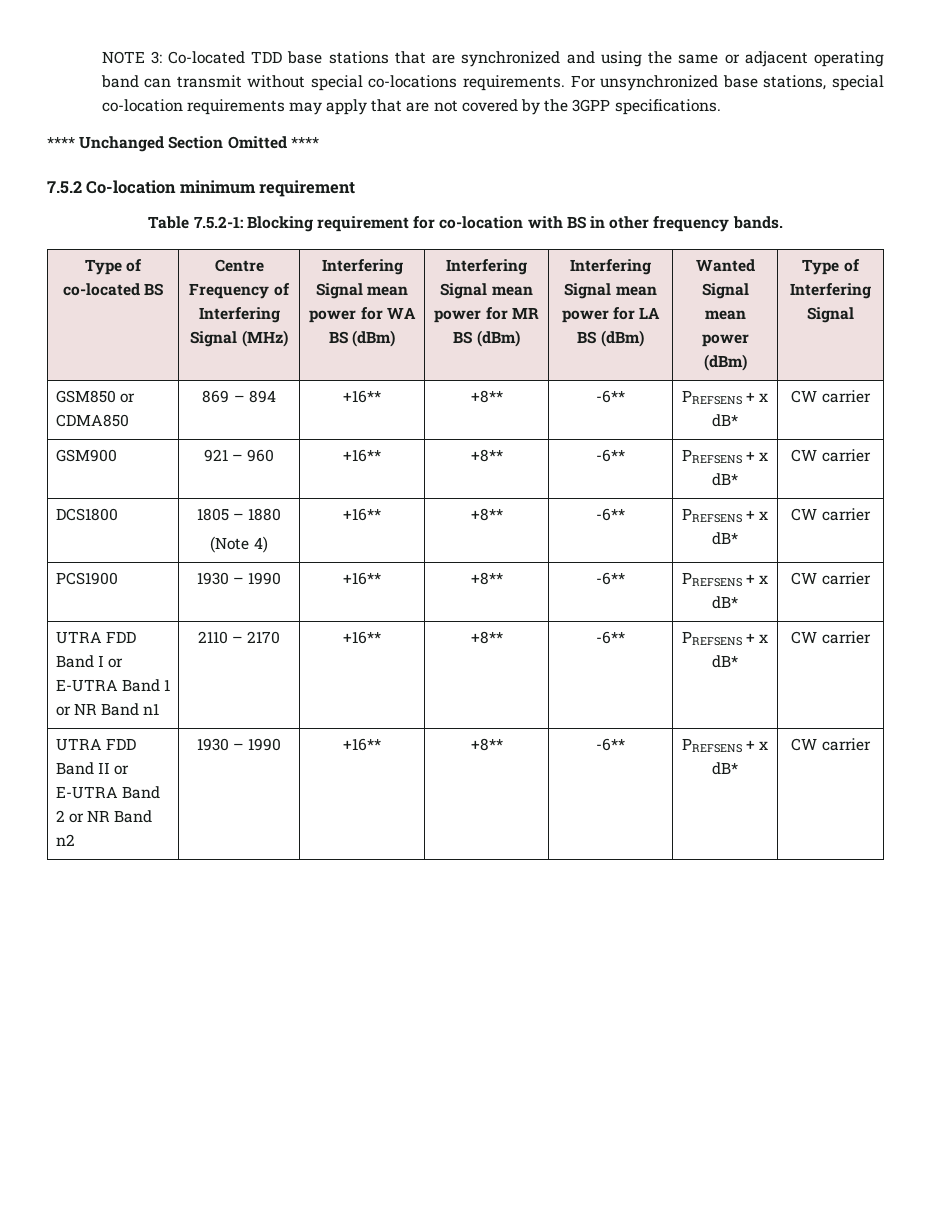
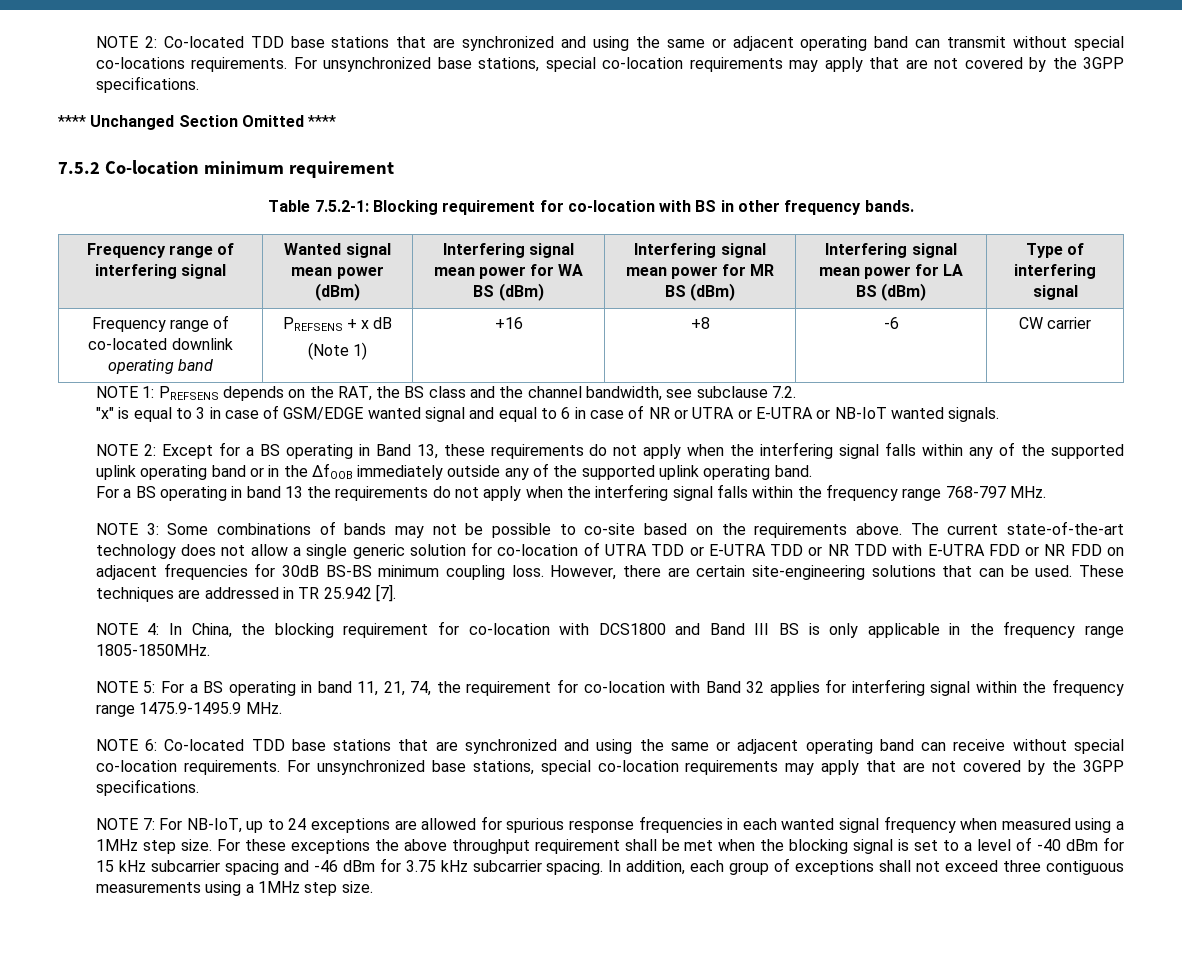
[101,51,162,64] NOTE 3: -> [95,36,157,48] NOTE 2:
[84,259,143,275] [62,283,164,296] [214,259,264,272] [189,283,290,299] [198,307,280,323] [190,330,288,347] [321,259,403,275] [315,283,363,299] Type of co-located BS | Centre Frequency of Interfering Signal (MHz) | Interfering Signal -> [86,243,235,258] [94,264,227,279] [284,243,391,258] [291,266,384,279] [315,283,360,301] [442,243,575,258] Frequency range of interfering signal | Wanted signal mean power (dBm) | Interfering signal
[440,283,488,299] Signal -> [720,243,766,258] signal
[564,283,612,299] Signal -> [911,243,957,258] signal
[695,259,755,272] [701,283,749,299] [704,310,746,320] [701,334,749,347] [703,354,747,371] [802,259,860,275] [790,283,871,299] [807,307,854,323] [55,390,135,403] [55,414,129,427] [202,390,276,403] [342,390,381,403] [470,390,503,403] [596,390,625,403] [681,390,769,405] [712,414,738,427] [791,390,871,403] [55,449,117,462] [203,449,275,462] [342,449,381,462] [470,449,503,462] [596,449,625,462] [681,449,769,464] [712,473,738,486] [791,449,871,462] [55,508,118,521] [196,508,282,521] [210,536,268,553] [342,508,381,521] [470,508,503,521] [596,508,625,521] [681,508,769,523] [712,532,738,545] [791,508,871,521] [55,572,118,585] [196,572,282,585] [342,572,381,585] [470,572,503,585] [596,572,625,585] [681,572,769,587] [712,596,738,609] [791,572,871,585] [55,631,136,644] [55,655,124,668] [55,679,171,692] [55,703,160,716] [197,631,281,644] [342,631,381,644] [470,631,503,644] [596,631,625,644] [681,631,769,646] [712,655,738,668] [791,631,871,644] [55,738,136,751] [55,762,130,775] [55,786,160,799] [55,810,153,823] [55,834,75,846] [196,738,282,751] [342,738,381,751] [470,738,503,751] [596,738,625,751] [681,738,769,753] [712,762,738,775] [791,738,871,751] Wanted Signal mean power (dBm) | Type of Interfering Signal // GSM850 or CDMA850 | 869 – 894 | +16** | +8** | -6** | PREFSENS + x dB* | CW carrier // GSM900 | 921 – 960 | +16** | +8** | -6** | PREFSENS + x dB* | CW carrier // DCS1800 | 1805 – 1880 // (Note 4) | +16** | +8** | -6** | PREFSENS + x dB* | CW carrier // PCS1900 | 1930 – 1990 | +16** | +8** | -6** | PREFSENS + x dB* | CW carrier // UTRA FDD Band I or E-UTRA Band 1 or NR Band n1 | 2110 – 2170 | +16** | +8** | -6** | PREFSENS + x dB* | CW carrier // UTRA FDD Band II or E-UTRA Band 2 or NR Band n2 | 1930 – 1990 | +16** | +8** | -6** | PREFSENS + x dB* | CW carrier -> [1025,243,1085,258] [1014,264,1096,279] [1032,285,1078,300] [91,315,230,332] [88,338,233,350] [107,359,214,374] [282,317,393,331] [307,342,368,360] [494,317,523,329] [690,317,710,329] [883,317,899,329] [1018,317,1092,329] [95,386,797,401] [95,405,1000,422] [95,442,1125,459] [95,463,812,480] [95,484,1046,501] [95,521,1125,538] [95,542,1125,559] [95,563,1125,580] [95,584,396,602] [95,621,1124,638] [95,644,210,656] [95,679,1124,696] [95,702,282,717] [95,739,1124,754] [95,760,1124,775] [95,779,199,796] [95,816,1125,833] [95,837,1124,854] [95,858,1125,875] [95,881,373,896] Type of interfering signal // Frequency range of co-located downlink operating band | PREFSENS + x dB // (Note 1) | +16 | +8 | -6 | CW carrier // NOTE 1: PREFSENS depends on the RAT, the BS class and the channel bandwidth, see subclause 7.2. // "x" is equal to 3 in case of GSM/EDGE wanted signal and equal to 6 in case of NR or UTRA or E-UTRA or NB-IoT wanted signals. // NOTE 2: Except for a BS operating in Band 13, these requirements do not apply when the interfering signal falls within any of the supported uplink operating band or in the ΔfOOB immediately outside any of the supported uplink operating band. // For a BS operating in band 13 the requirements do not apply when the interfering signal falls within the frequency range 768-797 MHz. // NOTE 3: Some combinations of bands may not be possible to co-site based on the requirements above. The current state-of-the-art technology does not allow a single generic solution for co-location of UTRA TDD or E-UTRA TDD or NR TDD with E-UTRA FDD or NR FDD on adjacent frequencies for 30dB BS-BS minimum coupling loss. However, there are certain site-engineering solutions that can be used. These techniques are addressed in TR 25.942 [7]. // NOTE 4: In China, the blocking requirement for co-location with DCS1800 and Band III BS is only applicable in the frequency range 1805-1850MHz. // NOTE 5: For a BS operating in band 11, 21, 74, the requirement for co-location with Band 32 applies for interfering signal within the frequency range 1475.9-1495.9 MHz. // NOTE 6: Co-located TDD base stations that are synchronized and using the same or adjacent operating band can receive without special co-location requirements. For unsynchronized base stations, special co-location requirements may apply that are not covered by the 3GPP specifications. // NOTE 7: For NB-IoT, up to 24 exceptions are allowed for spurious response frequencies in each wanted signal frequency when measured using a 1MHz step size. For these exceptions the above throughput requirement shall be met when the blocking signal is set to a level of -40 dBm for 15 kHz subcarrier spacing and -46 dBm for 3.75 kHz subcarrier spacing. In addition, each group of exceptions shall not exceed three contiguous measurements using a 1MHz step size.

